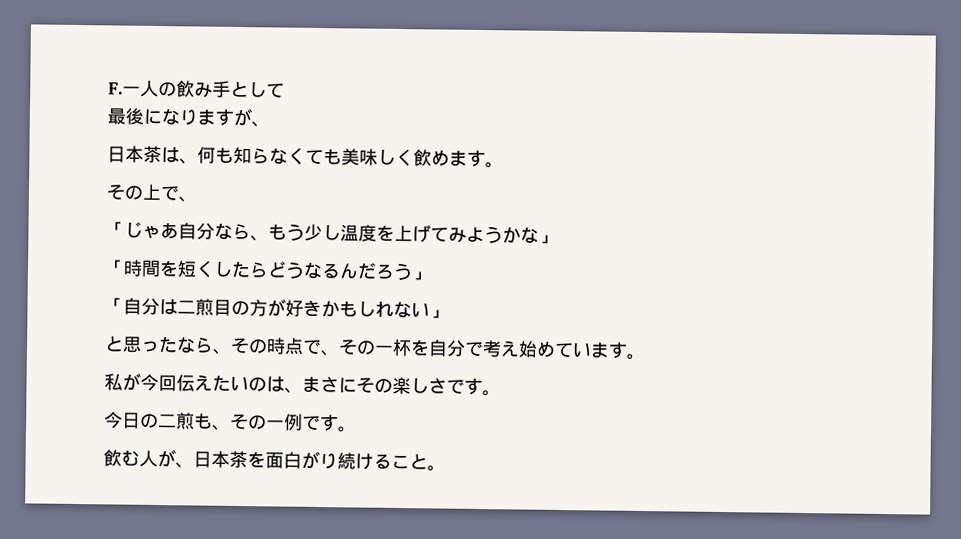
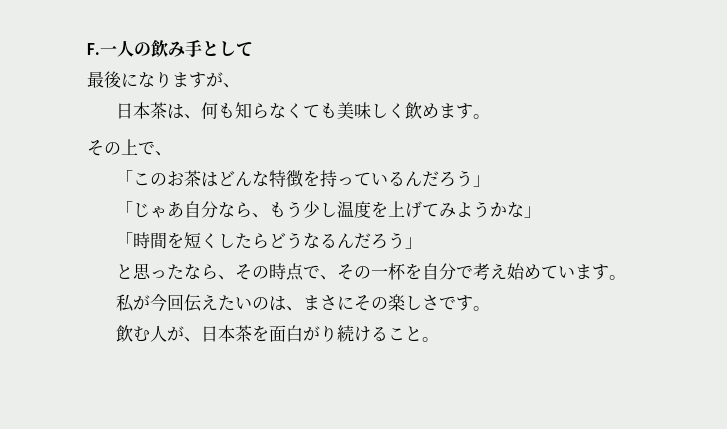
(197, 199) none -> [115,169,490,188] // 「このお茶はどんな特徴を持っているんだろう」
[105,297,448,319] // 「自分は二煎目の方が好きかもしれない」 -> (422, 243) none
[104,411,357,433] // 今日の二煎も、その一例です。 -> (490, 308) none

